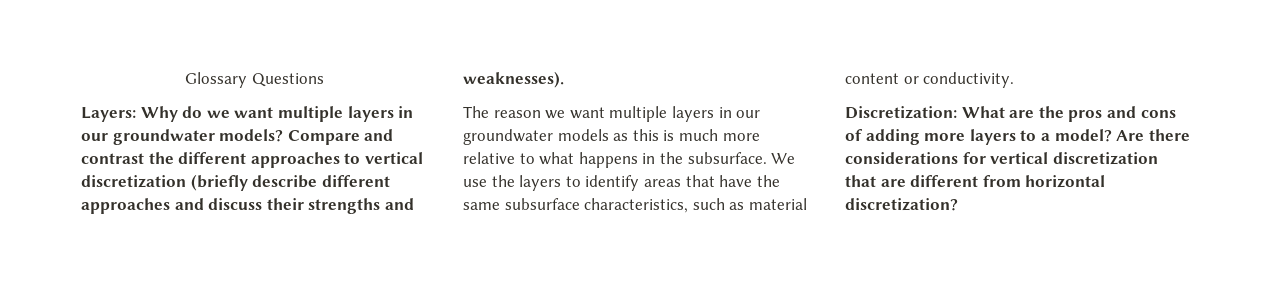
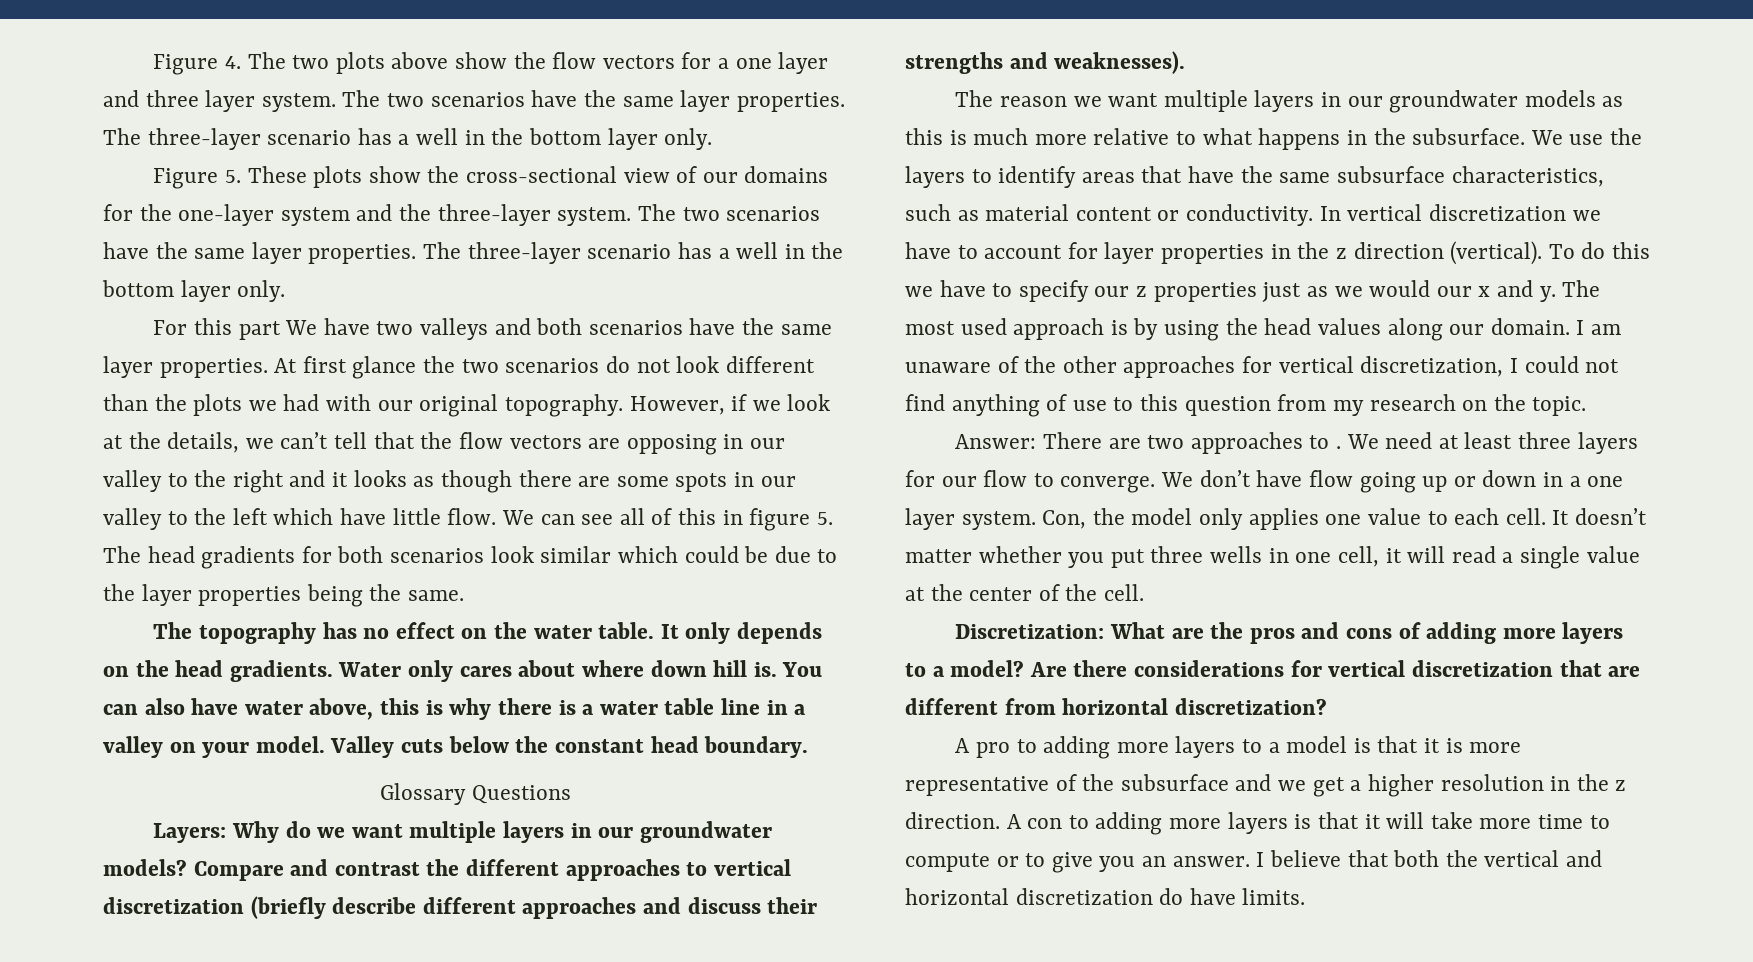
(185, 80) none -> [153,52,829,75] [103,90,845,112] [103,128,713,150] [153,166,829,189] [103,204,821,226] [103,242,844,264] [102,280,286,302] [153,318,832,340] [103,356,815,379] [103,394,831,417] [103,432,785,455] [103,470,796,493] [103,508,833,531] [103,546,838,569] [103,584,465,607] [153,622,823,644] [103,660,823,682] [103,698,807,720] [103,736,809,758] Figure 4. The two plots above show the flow vectors for a one layer and three layer system. The two scenarios have the same layer properties. The three-layer scenario has a well in the bottom layer only. // Figure 5. These plots show the cross-sectional view of our domains for the one-layer system and the three-layer system. The two scenarios have the same layer properties. The three-layer scenario has a well in the bottom layer only. // For this part We have two valleys and both scenarios have the same layer properties. At first glance the two scenarios do not look different than the plots we had with our original topography. However, if we look at the details, we can’t tell that the flow vectors are opposing in our valley to the right and it looks as though there are some spots in our valley to the left which have little flow. We can see all of this in figure 5. The head gradients for both scenarios look similar which could be due to the layer properties being the same. // The topography has no effect on the water table. It only depends on the head gradients. Water only cares about where down hill is. You can also have water above, this is why there is a water table line in a valley on your model. Valley cuts below the constant head boundary. //
(1015, 80) none -> [1319,204,1601,221] [905,241,1650,265] [905,280,1601,302] [905,318,1621,341] [905,356,1620,378] [905,394,1587,417] [955,432,1638,454] [905,470,1624,493] [905,508,1647,530] [905,546,1640,569] [905,584,1145,601] In vertical discretization we have to account for layer properties in the z direction (vertical). To do this we have to specify our z properties just as we would our x and y. The most used approach is by using the head values along our domain. I am unaware of the other approaches for vertical discretization, I could not find anything of use to this question from my research on the topic. // Answer: There are two approaches to . We need at least three layers for our flow to converge. We don’t have flow going up or down in a one layer system. Con, the model only applies one value to each cell. It doesn’t matter whether you put three wells in one cell, it will read a single value at the center of the cell.
(958, 204) none -> [955,736,1522,759] [905,774,1627,797] [905,812,1610,835] [905,850,1602,873] [905,888,1306,905] // A pro to adding more layers to a model is that it is more representative of the subsurface and we get a higher resolution in the z direction. A con to adding more layers is that it will take more time to compute or to give you an answer. I believe that both the vertical and horizontal discretization do have limits.

